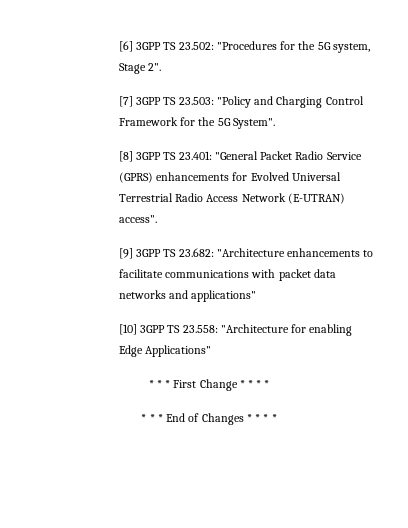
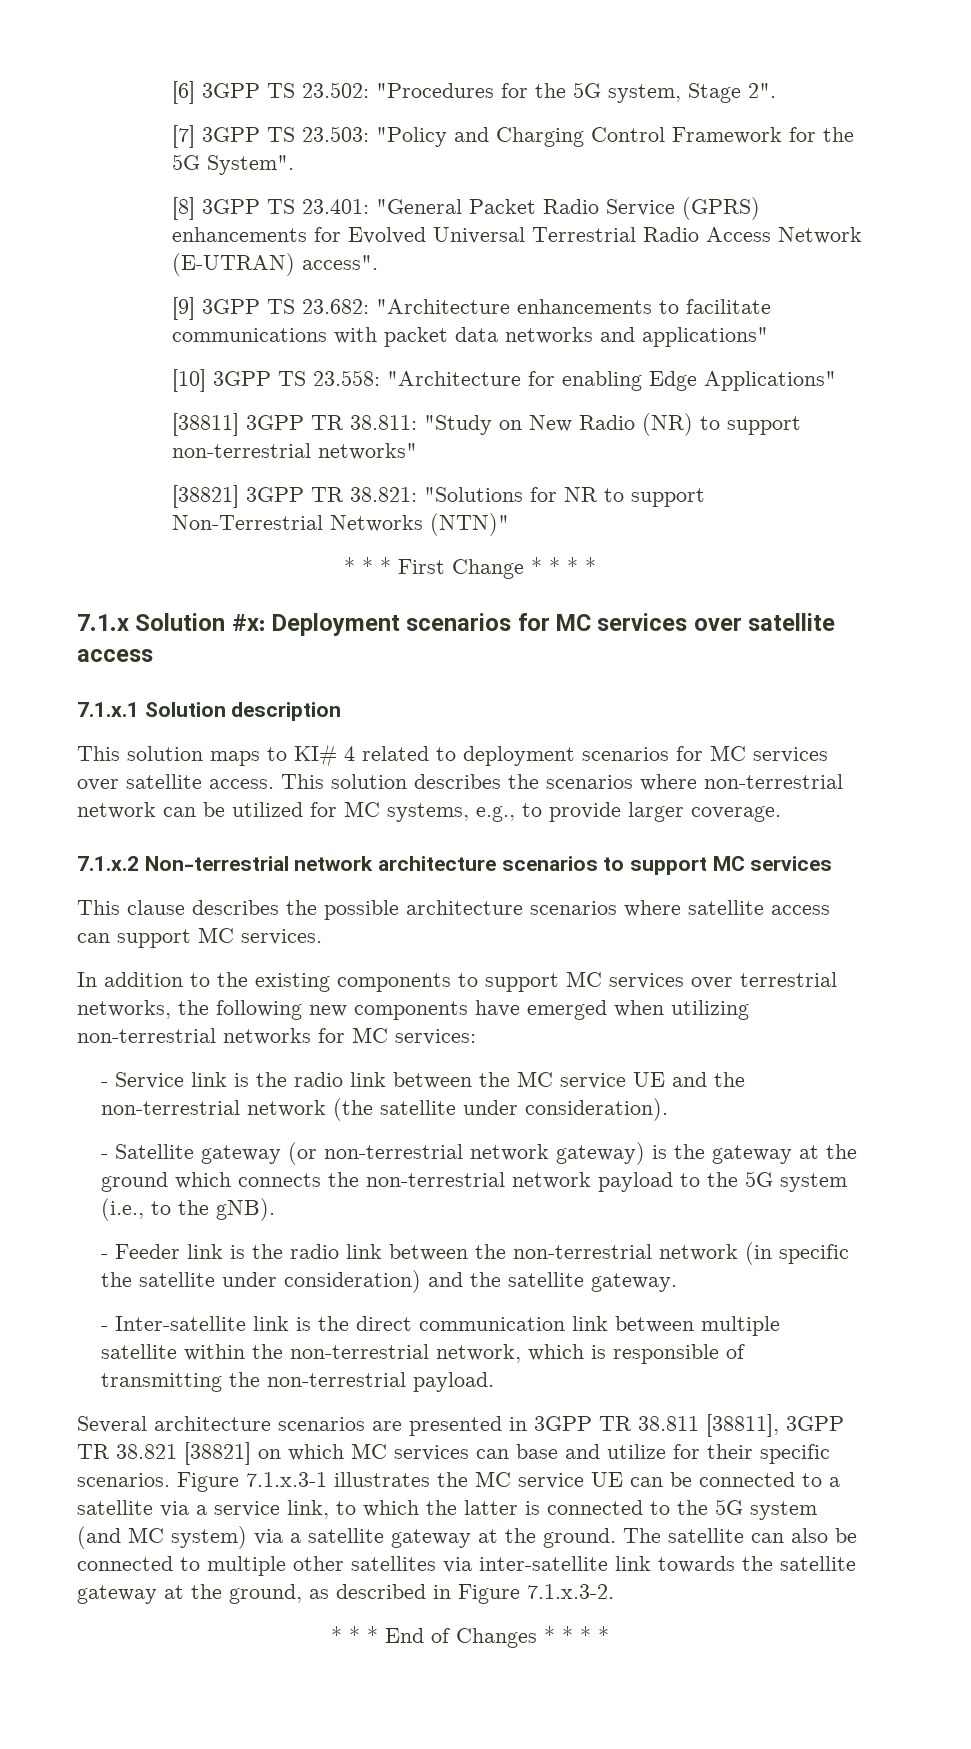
(212, 351) none -> [171,413,801,436] [171,443,417,460] [171,485,705,508] [171,513,509,536] // [38811] 3GPP TR 38.811: "Study on New Radio (NR) to support non-terrestrial networks" // [38821] 3GPP TR 38.821: "Solutions for NR to support Non-Terrestrial Networks (NTN)"
(270, 384) none -> [77,613,836,636] [77,649,153,662] [77,702,342,721] [77,744,828,767] [77,774,843,791] [77,801,781,822] [77,856,833,875] [77,900,830,920] [77,927,322,948] [77,971,837,992] [77,1000,749,1020] [77,1027,476,1045] [100,1071,745,1089] [100,1098,668,1121] [100,1142,857,1165] [100,1171,847,1192] [100,1198,275,1221] [100,1242,849,1265] [100,1270,677,1293] [100,1316,780,1336] [100,1344,745,1364] [100,1372,494,1392] [77,1414,844,1437] [77,1442,830,1465] [77,1471,840,1492] [77,1499,817,1520] [77,1526,857,1549] [77,1556,856,1576] [77,1584,614,1604] // 7.1.x Solution #x: Deployment scenarios for MC services over satellite access // 7.1.x.1 Solution description // This solution maps to KI# 4 related to deployment scenarios for MC services over satellite access. This solution describes the scenarios where non-terrestrial network can be utilized for MC systems, e.g., to provide larger coverage. // 7.1.x.2 Non-terrestrial network architecture scenarios to support MC services // This clause describes the possible architecture scenarios where satellite access can support MC services. // In addition to the existing components to support MC services over terrestrial networks, the following new components have emerged when utilizing non-terrestrial networks for MC services: // - Service link is the radio link between the MC service UE and the non-terrestrial network (the satellite under consideration). // - Satellite gateway (or non-terrestrial network gateway) is the gateway at the ground which connects the non-terrestrial network payload to the 5G system (i.e., to the gNB). // - Feeder link is the radio link between the non-terrestrial network (in specific the satellite under consideration) and the satellite gateway. // - Inter-satellite link is the direct communication link between multiple satellite within the non-terrestrial network, which is responsible of transmitting the non-terrestrial payload. // Several architecture scenarios are presented in 3GPP TR 38.811 [38811], 3GPP TR 38.821 [38821] on which MC services can base and utilize for their specific scenarios. Figure 7.1.x.3-1 illustrates the MC service UE can be connected to a satellite via a service link, to which the latter is connected to the 5G system (and MC system) via a satellite gateway at the ground. The satellite can also be connected to multiple other satellites via inter-satellite link towards the satellite gateway at the ground, as described in Figure 7.1.x.3-2.

